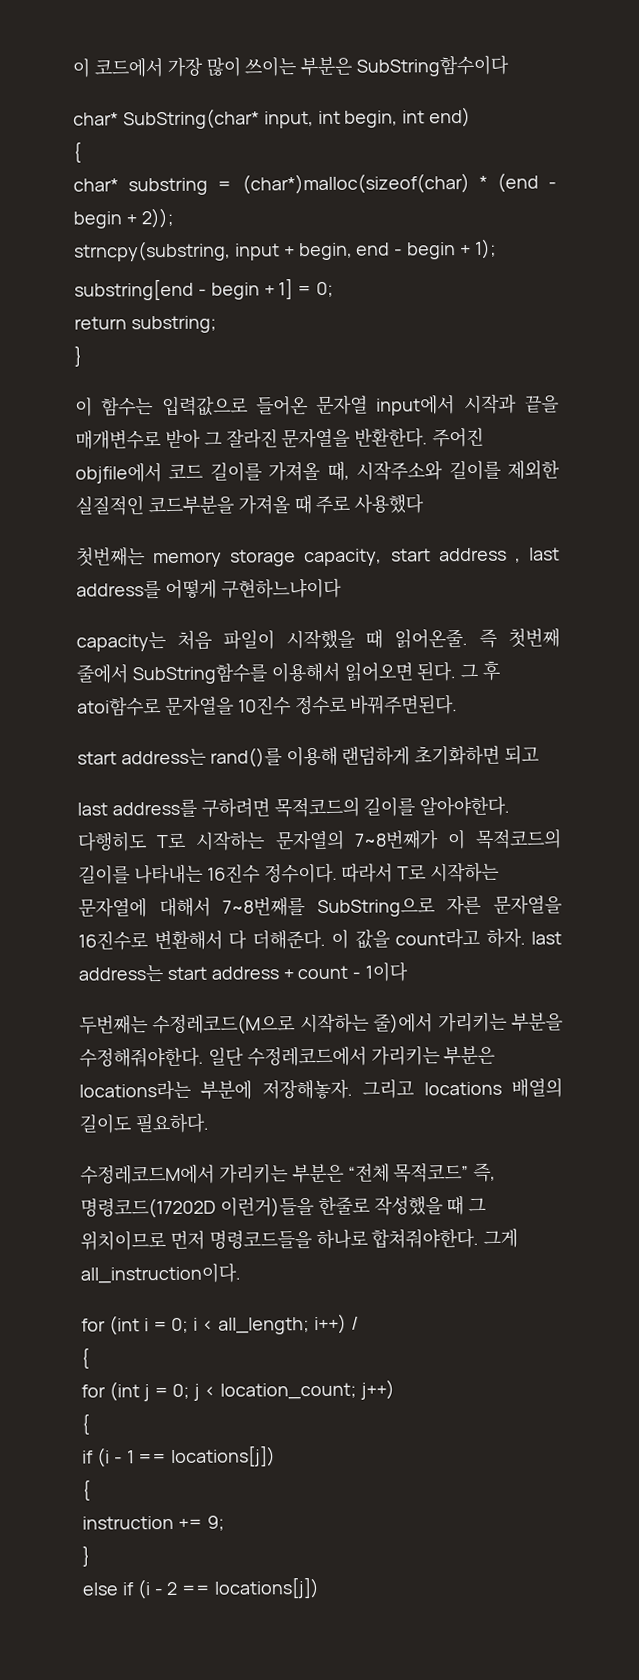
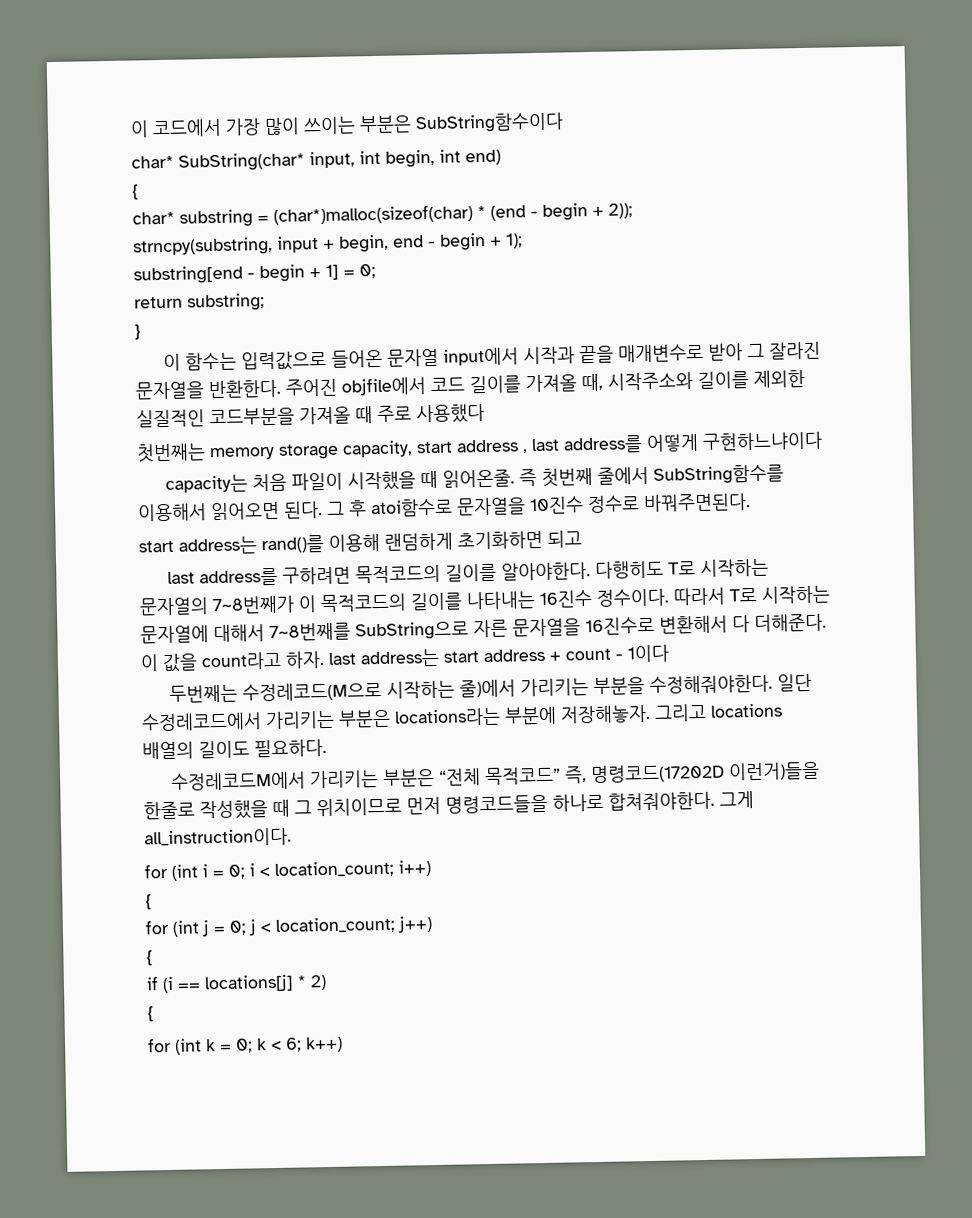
[218,1317,311,1335] all_length; -> [274,860,394,878] location_count;
[350,1316,359,1330] / -> (431, 868) none
[113,1445,277,1467] [82,1479,91,1501] [82,1515,225,1531] [82,1545,91,1567] [82,1577,321,1600] - 1 == locations[j]) // { // instruction += 9; // } // else if (i - 2 == locations[j]) -> [177,974,327,993] [147,1006,154,1022] [147,1036,343,1055] == locations[j] * 2) // { // for (int k = 0; k < 6; k++)

